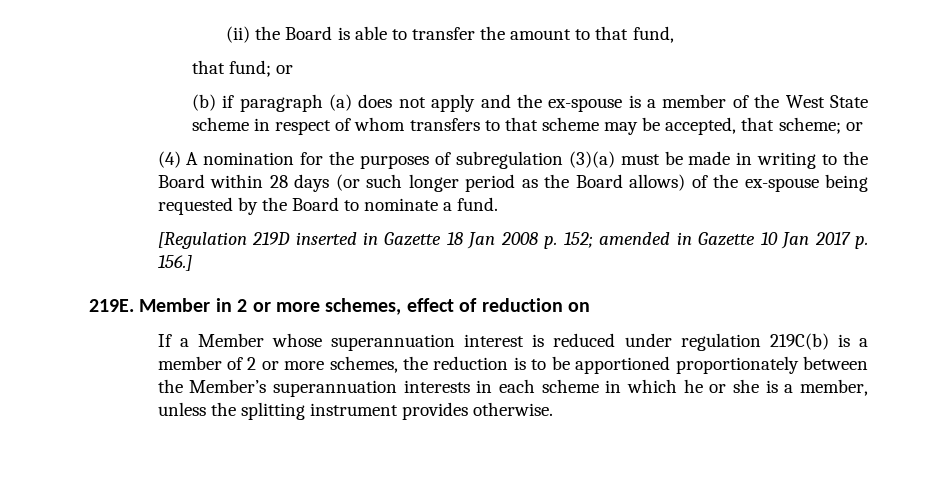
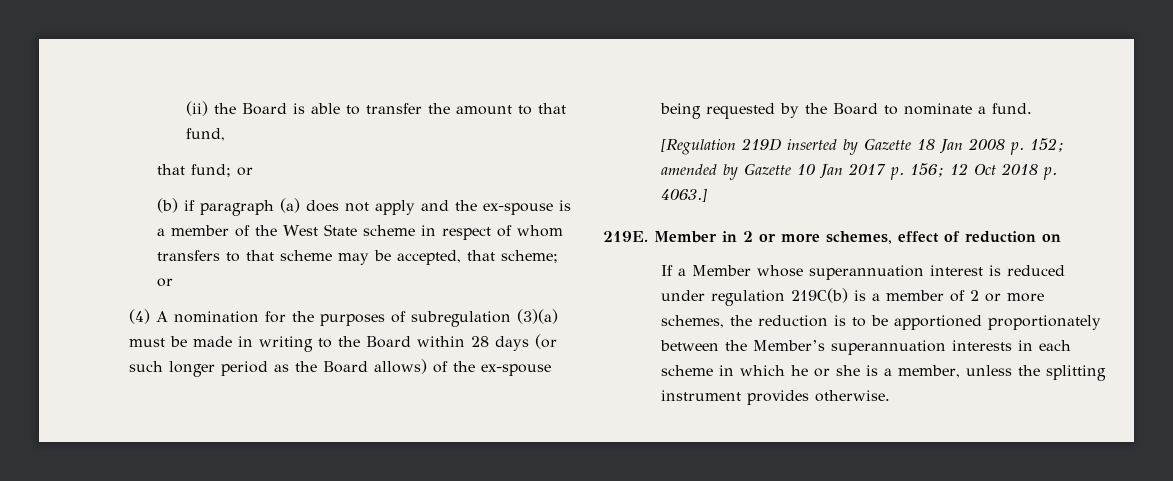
[362,232,378,245] in -> [842,139,858,155] by
[676,232,692,245] in -> [722,164,738,180] by
[157,255,192,271] 156.] -> [909,163,1057,180] [660,188,707,202] 156; 12 Oct 2018 p. 4063.]

